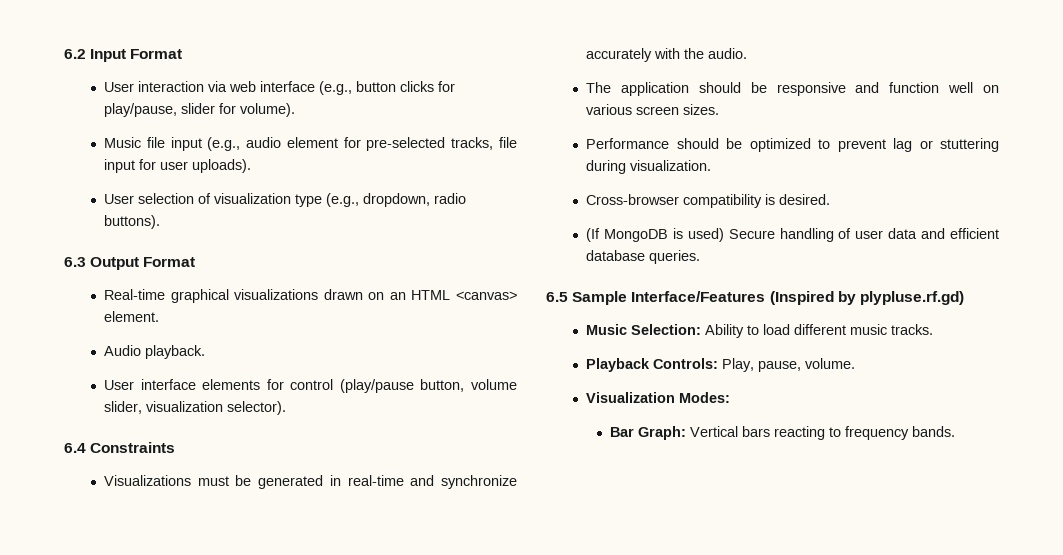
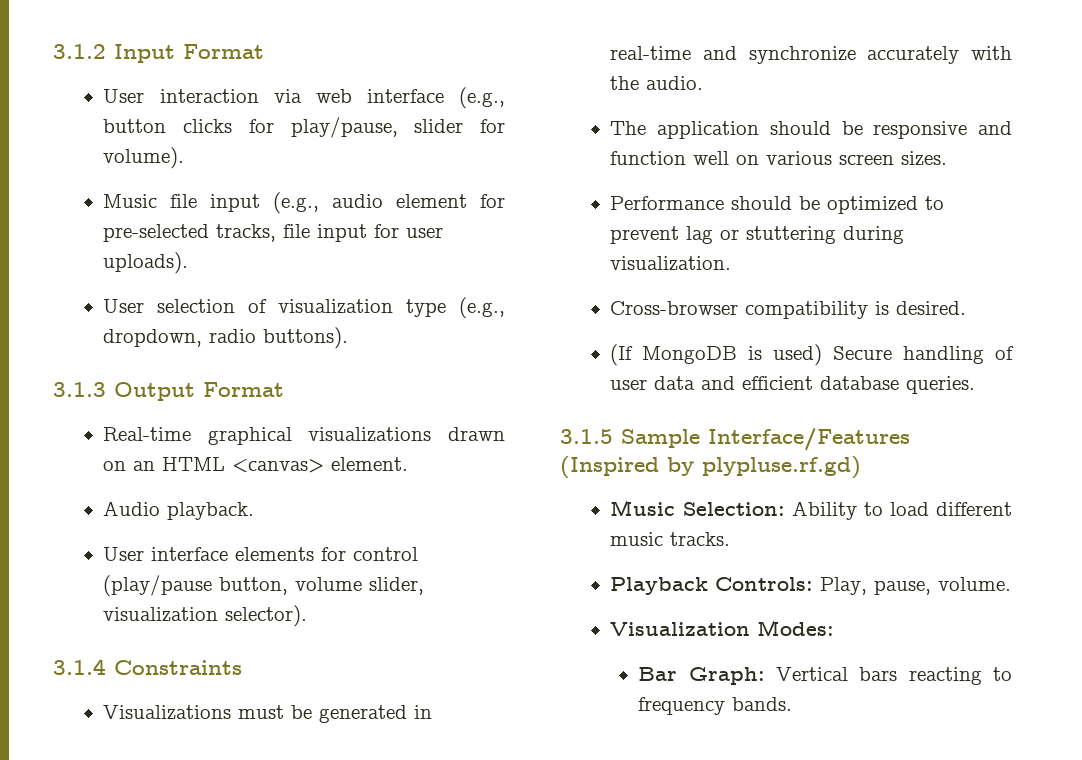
[64,49,86,59] 6.2 -> [53,44,106,59] 3.1.2
[64,257,86,267] 6.3 -> [53,382,106,397] 3.1.3
[64,443,86,453] 6.4 -> [53,659,106,675] 3.1.4
[546,292,568,302] 6.5 -> [560,429,613,444] 3.1.5

